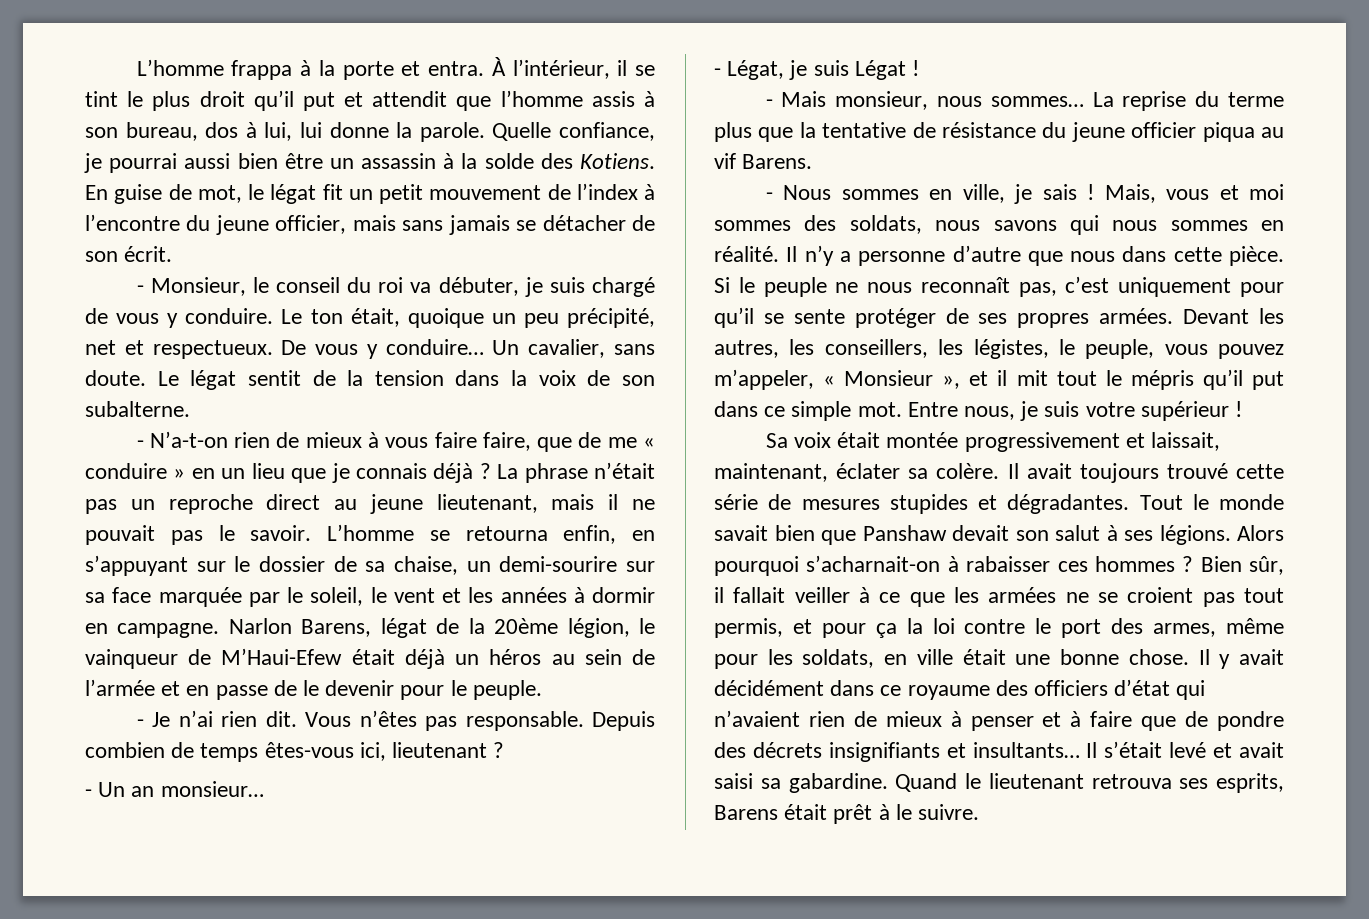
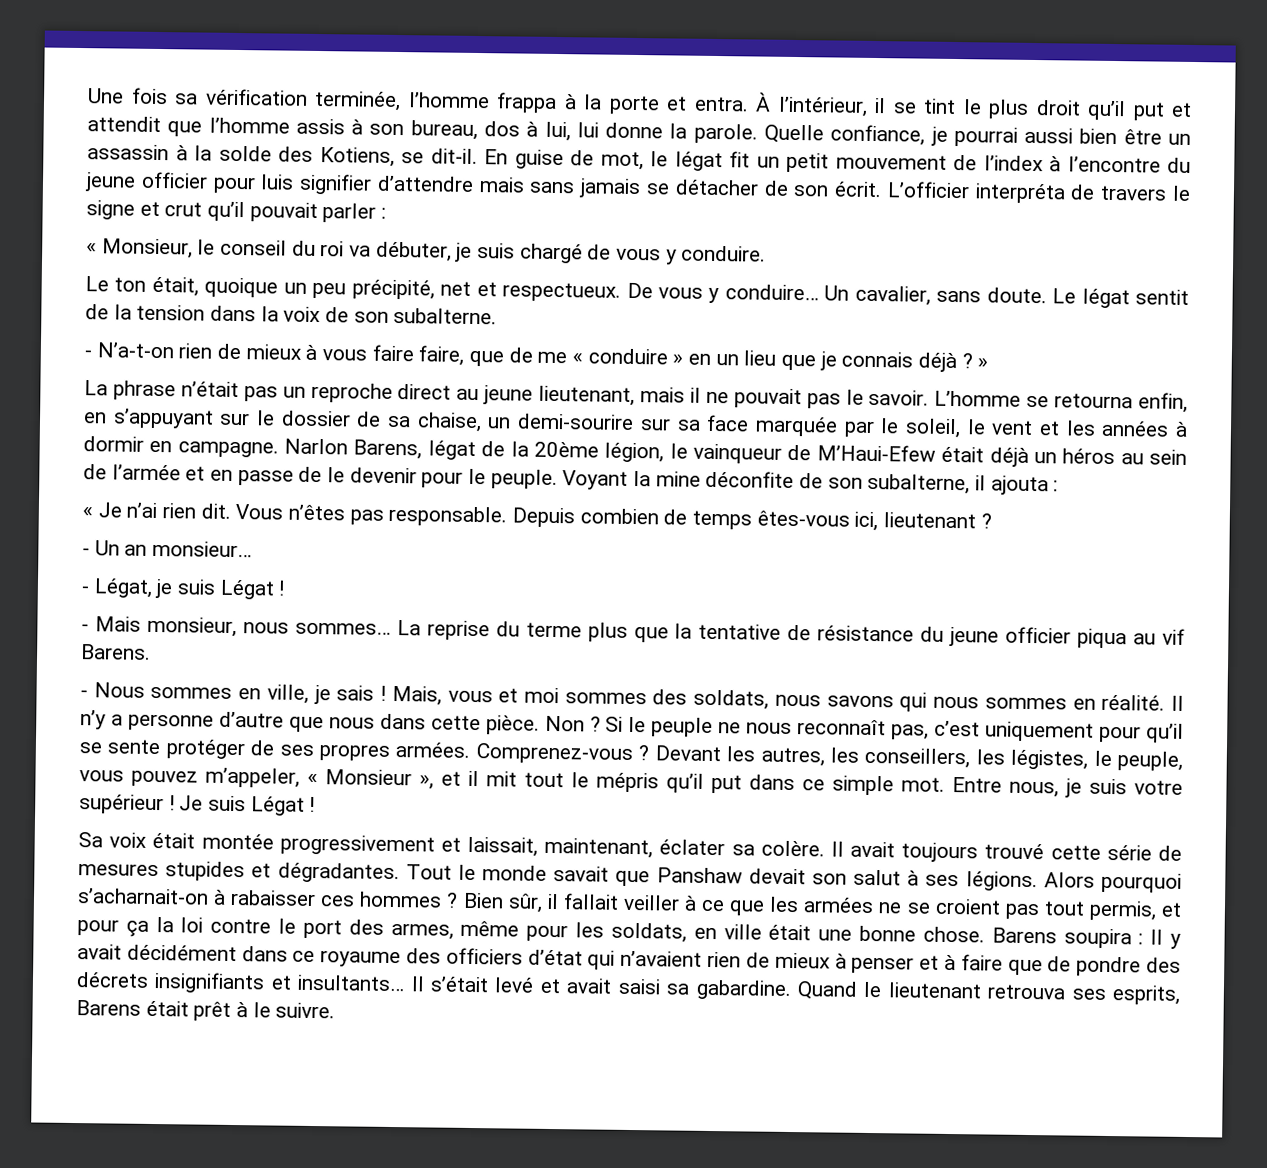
[136,59,224,76] L’homme -> [87,87,490,112] Une fois sa vérification terminée, l’homme
[580,153,655,169] Kotiens. -> [319,147,478,167] Kotiens, se dit-il.
[275,215,347,234] officier, -> [140,171,474,195] officier pour luis signifier d’attendre
[136,285,144,293] // - -> [886,181,1192,204] [86,200,387,223] [86,243,97,254] L’officier interpréta de travers le signe et crut qu’il pouvait parler : // «
(274, 316) none -> (767, 253) //
(491, 471) none -> [977,358,989,369] » //
[136,719,144,727] // - -> [562,470,1059,496] [82,507,93,518] Voyant la mine déconfite de son subalterne, il ajouta : // «
(1284, 256) none -> [544,715,601,732] Non ?
(1174, 316) none -> [475,743,650,765] Comprenez-vous ?
(1243, 409) none -> [179,795,316,816] Je suis Légat !
[774,525,815,541] bien -> (610, 874) none
(1189, 657) none -> [991,927,1144,949] Barens soupira :

